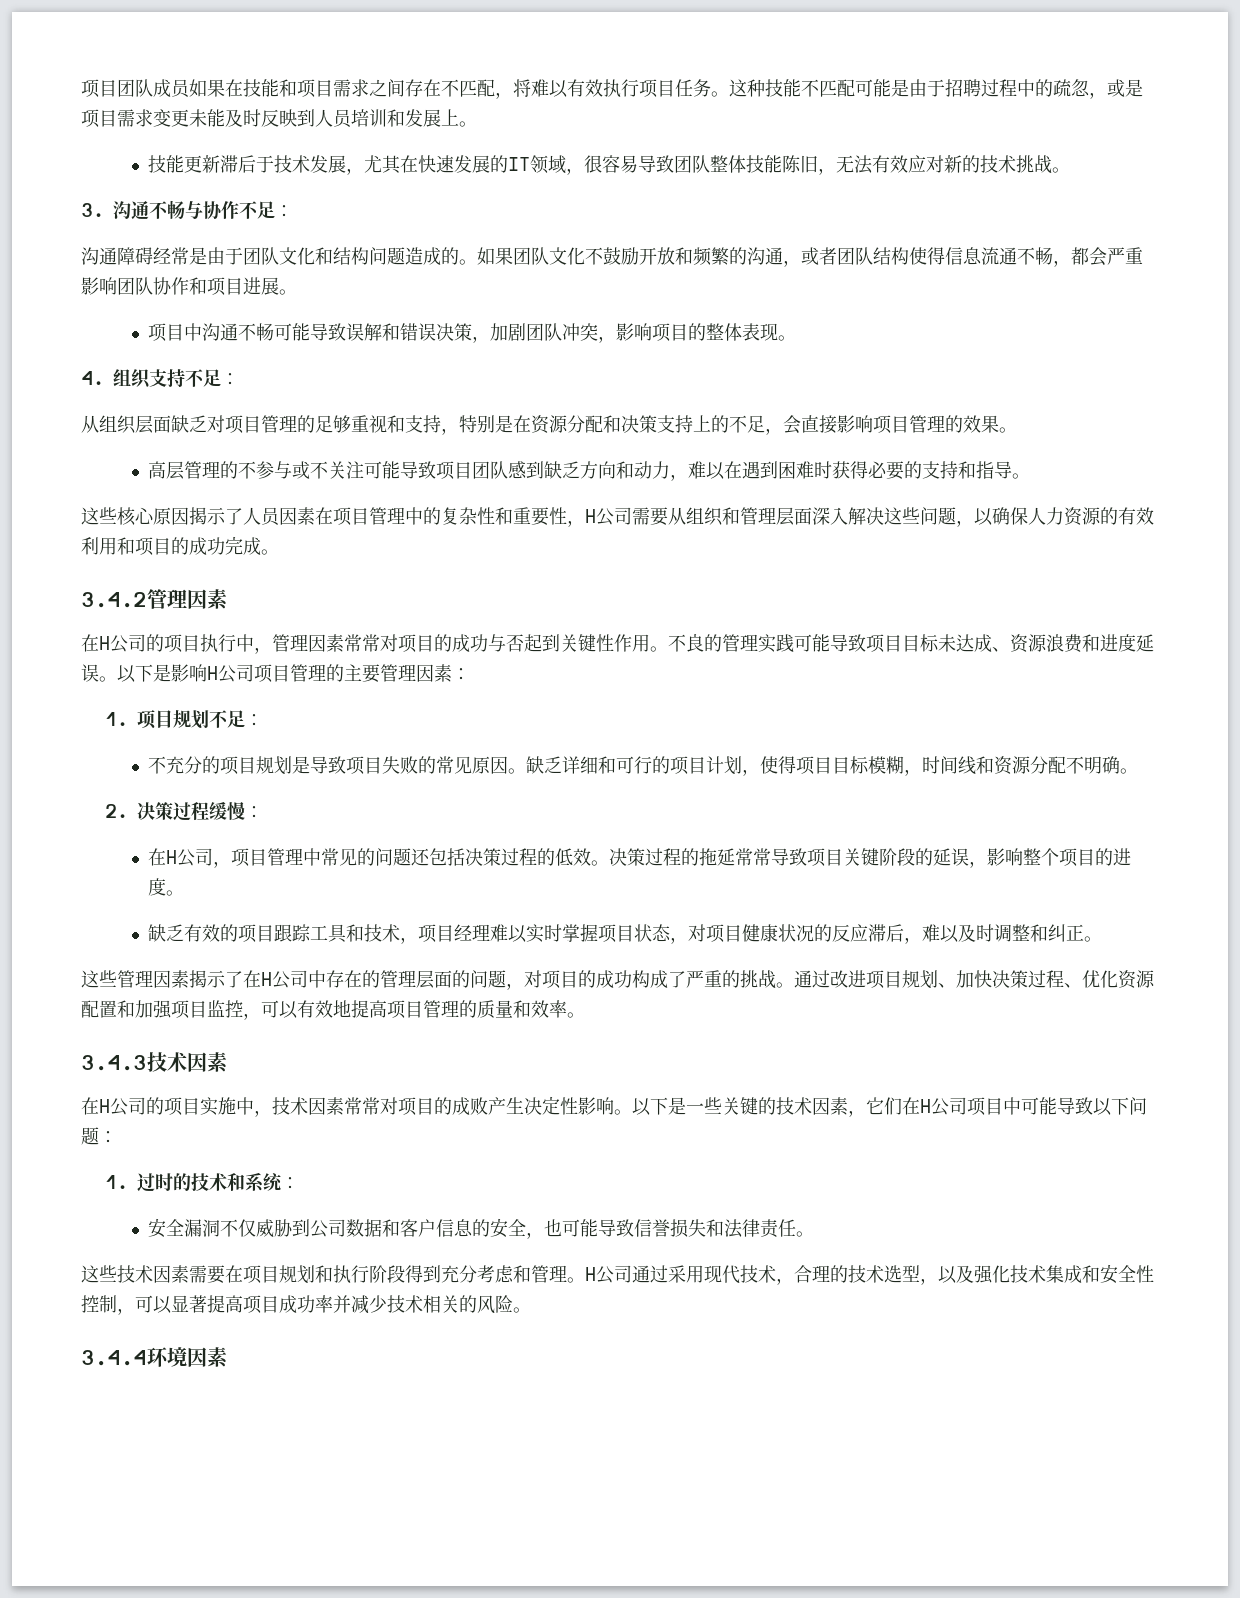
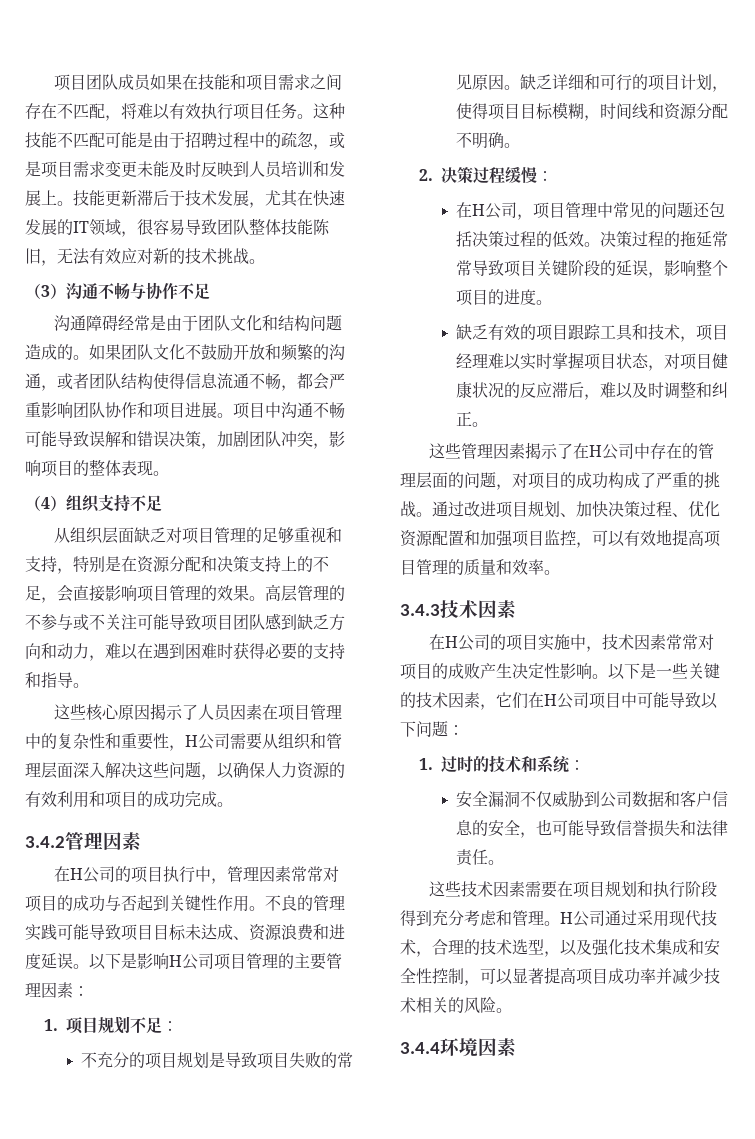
(477, 124) // -> (73, 203) none
[81,203,104,217] 3. -> [25,283,66,299] （3）
[275,205,293,217] ： -> (210, 291) none
(297, 292) // -> (233, 415) none
[81,371,104,385] 4. -> [25,495,66,511] （4）
[221,373,239,385] ： -> (162, 503) none
(1017, 430) // -> (265, 598) none

